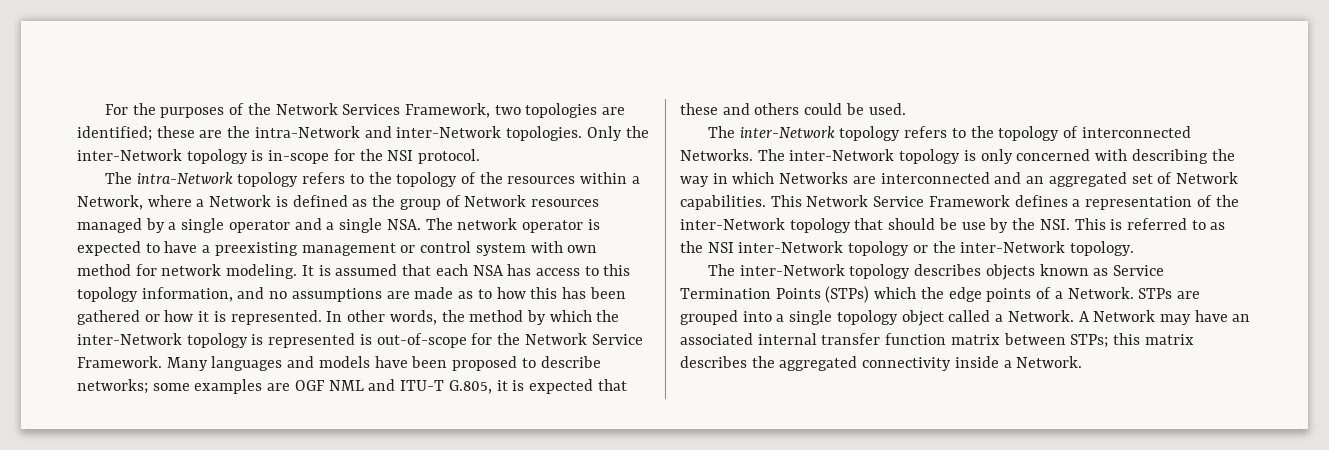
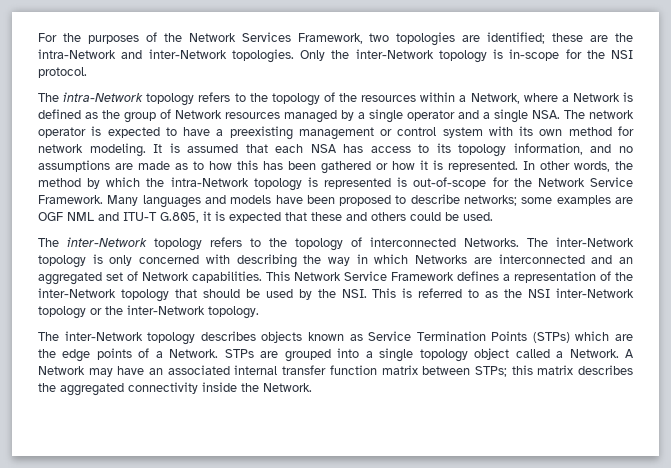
(563, 247) none -> [519,126,534,136] its
[603,264,631,276] this -> [436,143,451,153] its
[77,333,182,345] inter-Network -> [170,177,249,187] intra-Network
[961,222,986,230] use -> [265,289,293,298] used
(917, 293) none -> [615,334,633,341] are
[1003,360,1012,368] a -> [241,383,259,392] the

